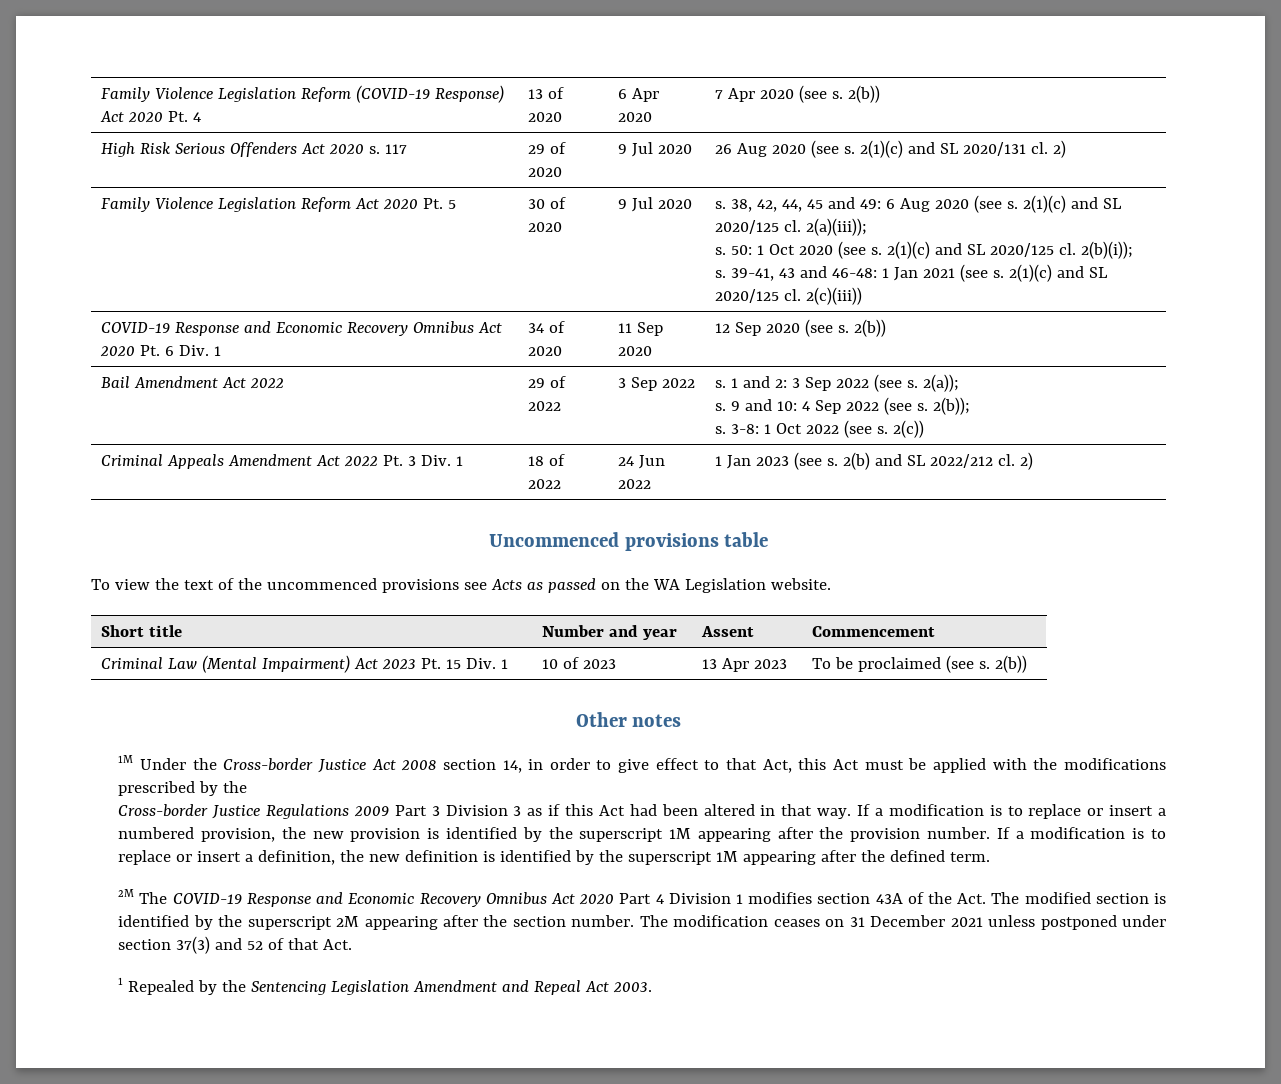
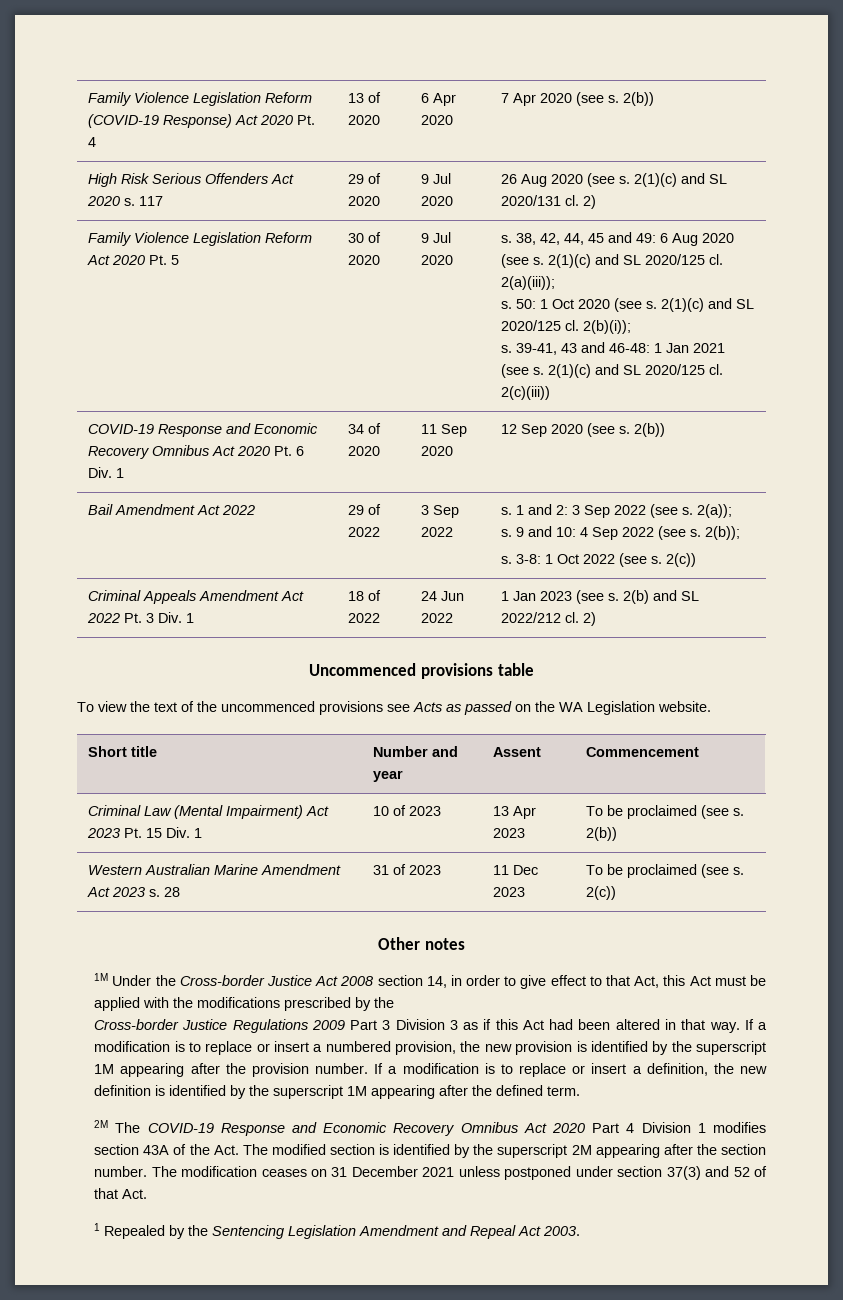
(1028, 664) none -> [88,864,342,875] [87,887,181,897] [373,864,442,875] [493,865,539,875] [493,887,526,897] [586,864,745,878] [586,886,617,900] // Western Australian Marine Amendment Act 2023 s. 28 | 31 of 2023 | 11 Dec 2023 | To be proclaimed (see s. 2(c))

